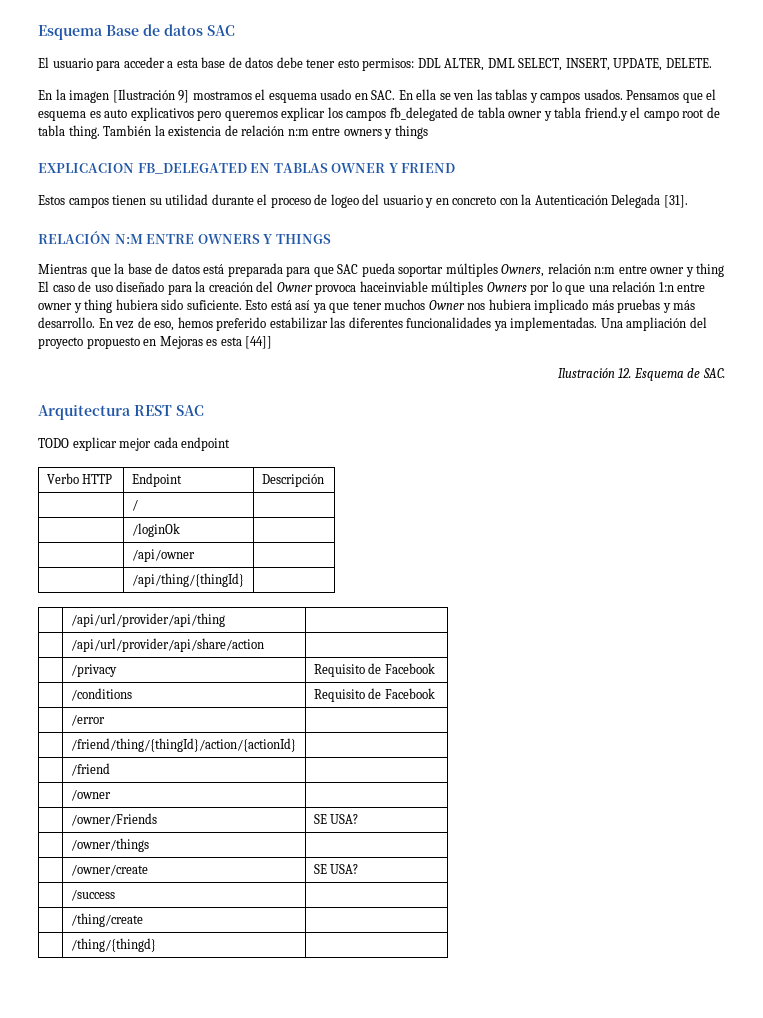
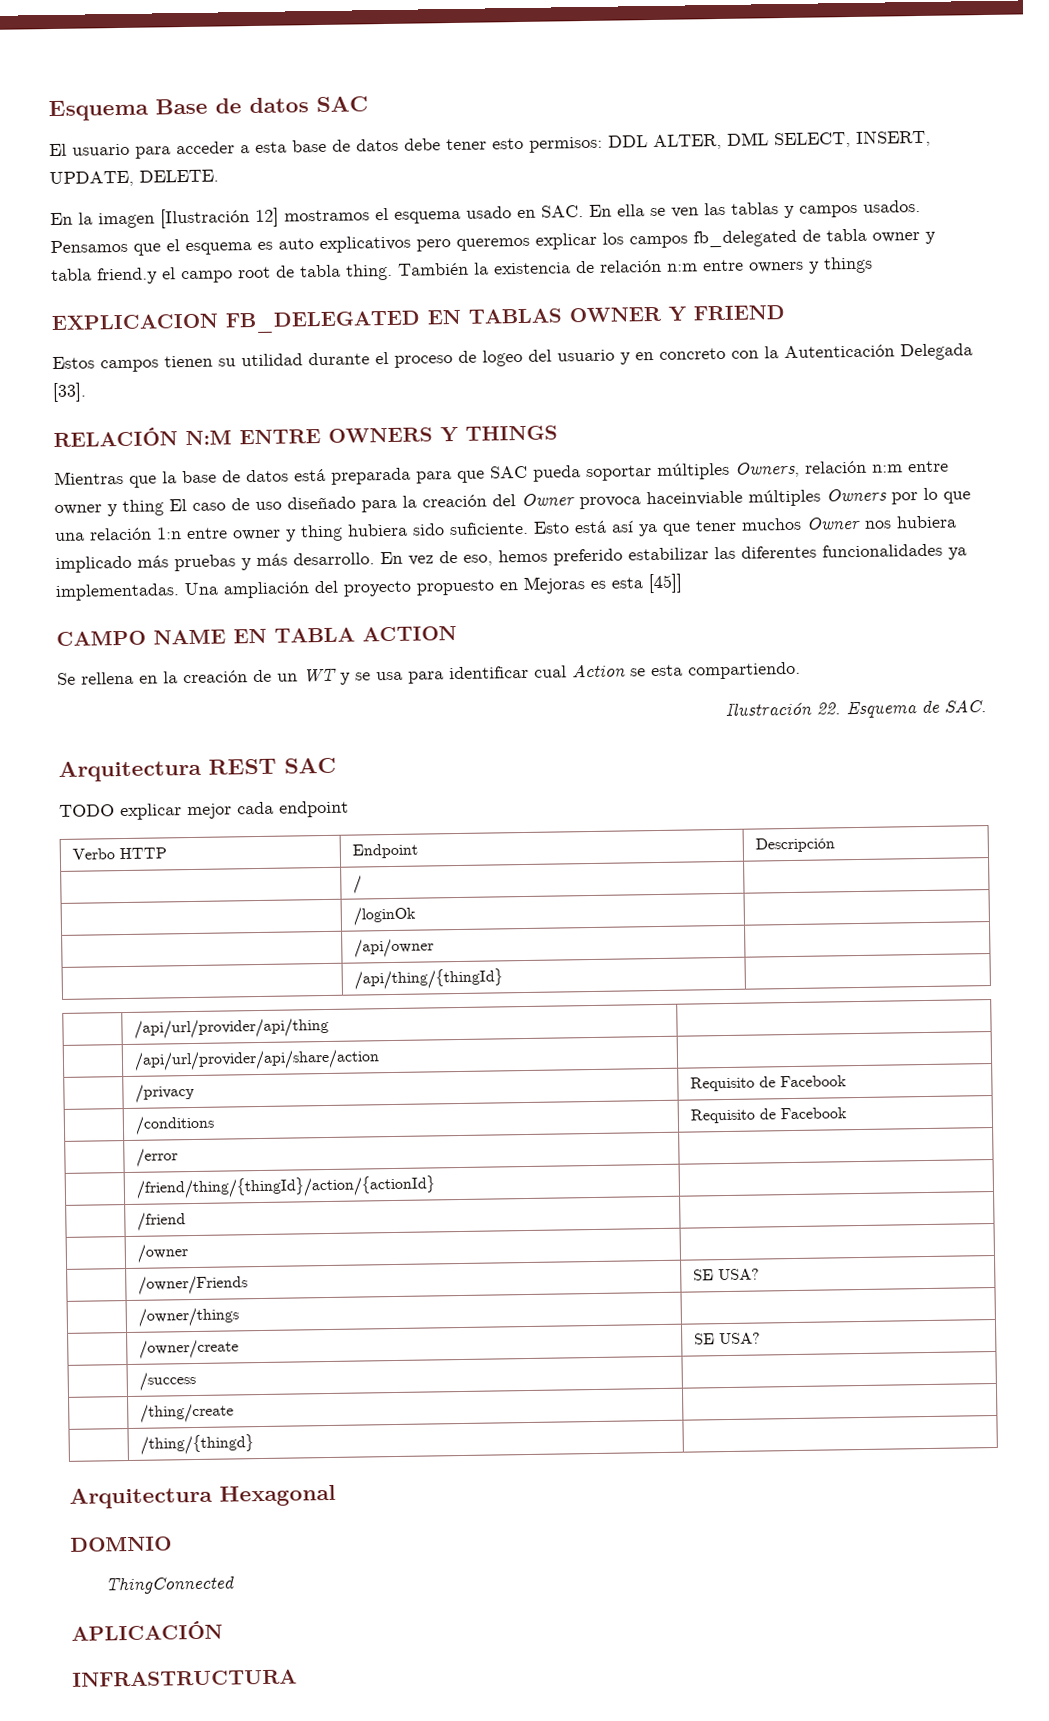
[178,90,190,103] 9] -> [255,207,279,227] 12]
[663,195,688,208] [31]. -> [52,382,87,403] [33].
[245,336,273,349] [44]] -> [648,573,682,594] [56,625,457,646] [57,661,801,685] [45]] // CAMPO NAME EN TABLA ACTION // Se rellena en la creación de un WT y se usa para identificar cual Action se esta compartiendo.
[618,368,632,378] 12. -> [816,702,841,715] 22.
(156, 945) none -> [69,1484,336,1509] [70,1535,172,1552] [104,1575,235,1595] [71,1620,223,1641] [72,1669,297,1687] // Arquitectura Hexagonal // DOMNIO // ThingConnected // APLICACIÓN // INFRASTRUCTURA

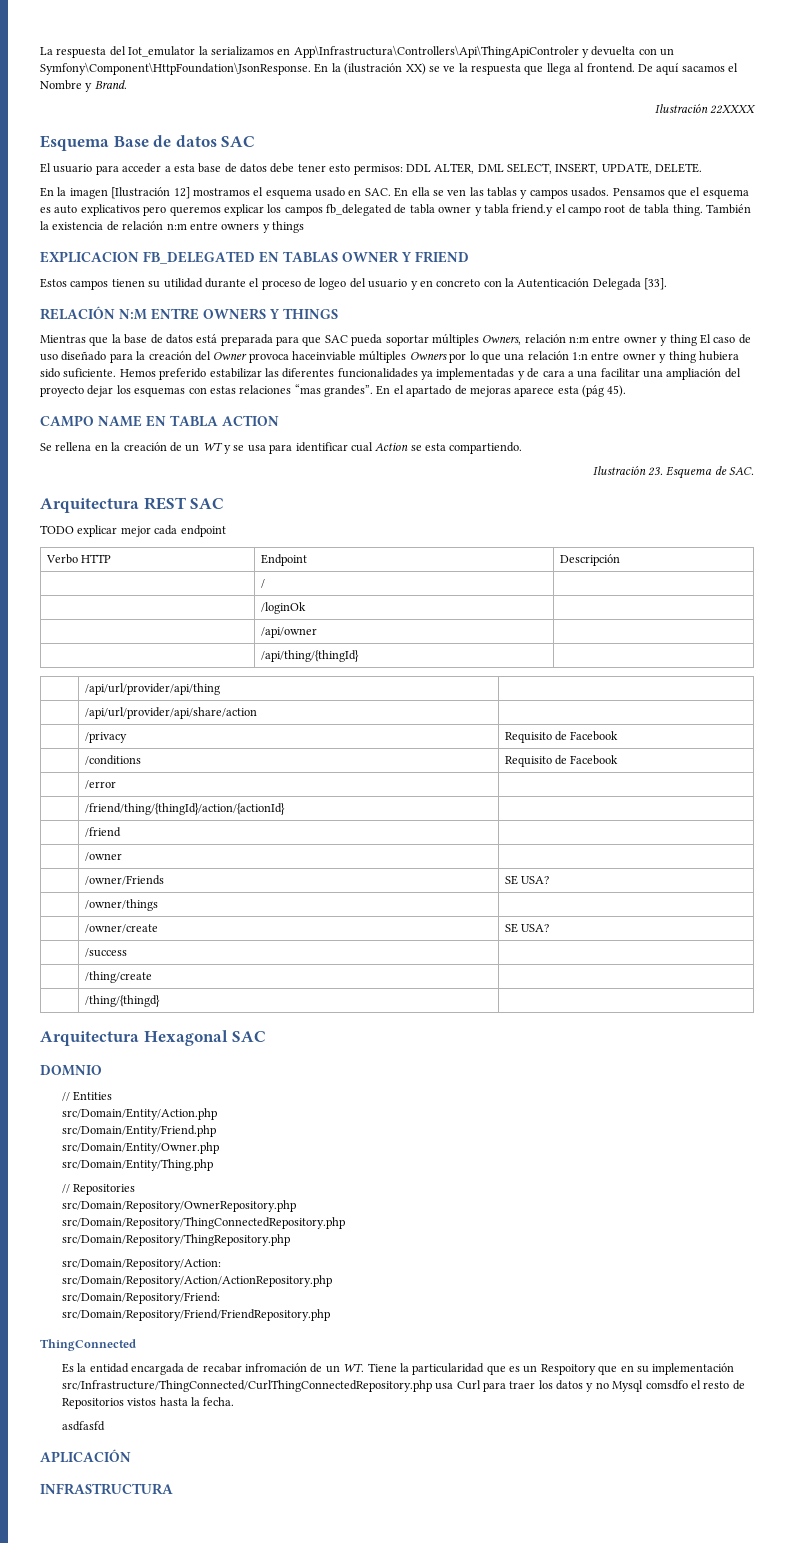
(48, 110) none -> [40,45,675,58] [40,62,738,75] [40,80,127,92] [654,104,756,114] La respuesta del Iot_emulator la serializamos en App\Infrastructura\Controllers\Api\ThingApiControler y devuelta con un Symfony\Component\HttpFoundation\JsonResponse. En la (ilustración XX) se ve la respuesta que llega al frontend. De aquí sacamos el Nombre y Brand. // Ilustración 22XXXX //
[533,515,957,537] [55,549,548,574] Esto está así ya que tener muchos Owner nos hubiera implicado más pruebas y más desarrollo. En vez de eso, hemos -> [119,369,156,377] Hemos
[55,573,682,602] implementadas. Una ampliación del proyecto propuesto en Mejoras es esta [45]] -> [436,368,741,380] [40,384,627,397] implementadas y de cara a una facilitar una ampliación del proyecto dejar los esquemas con estas relaciones “mas grandes”. En el apartado de mejoras aparece esta (pág 45).
[816,702,841,715] 22. -> [647,467,663,476] 23.
(336, 1495) none -> [232,1031,267,1042] SAC
[104,1575,235,1595] ThingConnected -> [61,1091,113,1101] [61,1108,217,1120] [61,1125,216,1137] [61,1142,219,1154] [61,1159,213,1171] [61,1184,136,1195] [61,1200,296,1212] [61,1217,345,1229] [61,1234,290,1246] [61,1259,221,1270] [61,1275,332,1287] [61,1292,220,1304] [61,1309,330,1321] [40,1339,136,1351] [61,1363,735,1375] [61,1380,745,1392] [61,1397,235,1409] [61,1421,105,1431] // Entities // src/Domain/Entity/Action.php // src/Domain/Entity/Friend.php // src/Domain/Entity/Owner.php // src/Domain/Entity/Thing.php // // Repositories // src/Domain/Repository/OwnerRepository.php // src/Domain/Repository/ThingConnectedRepository.php // src/Domain/Repository/ThingRepository.php // src/Domain/Repository/Action: // src/Domain/Repository/Action/ActionRepository.php // src/Domain/Repository/Friend: // src/Domain/Repository/Friend/FriendRepository.php // ThingConnected // Es la entidad encargada de recabar infromación de un WT. Tiene la particularidad que es un Respoitory que en su implementación src/Infrastructure/ThingConnected/CurlThingConnectedRepository.php usa Curl para traer los datos y no Mysql comsdfo el resto de Repositorios vistos hasta la fecha. // asdfasfd

